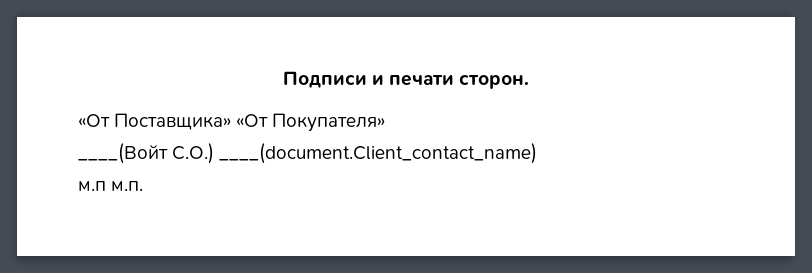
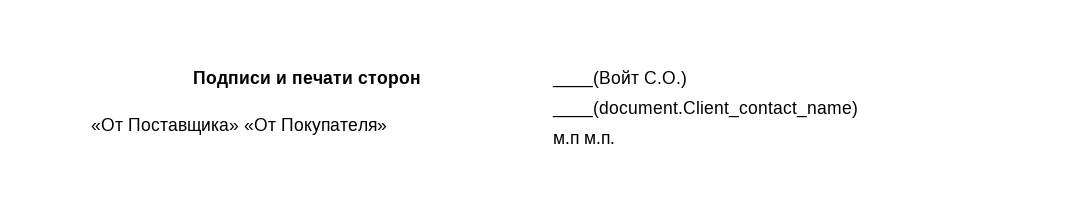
[459,75,530,89] сторон. -> [357,74,421,88] сторон

